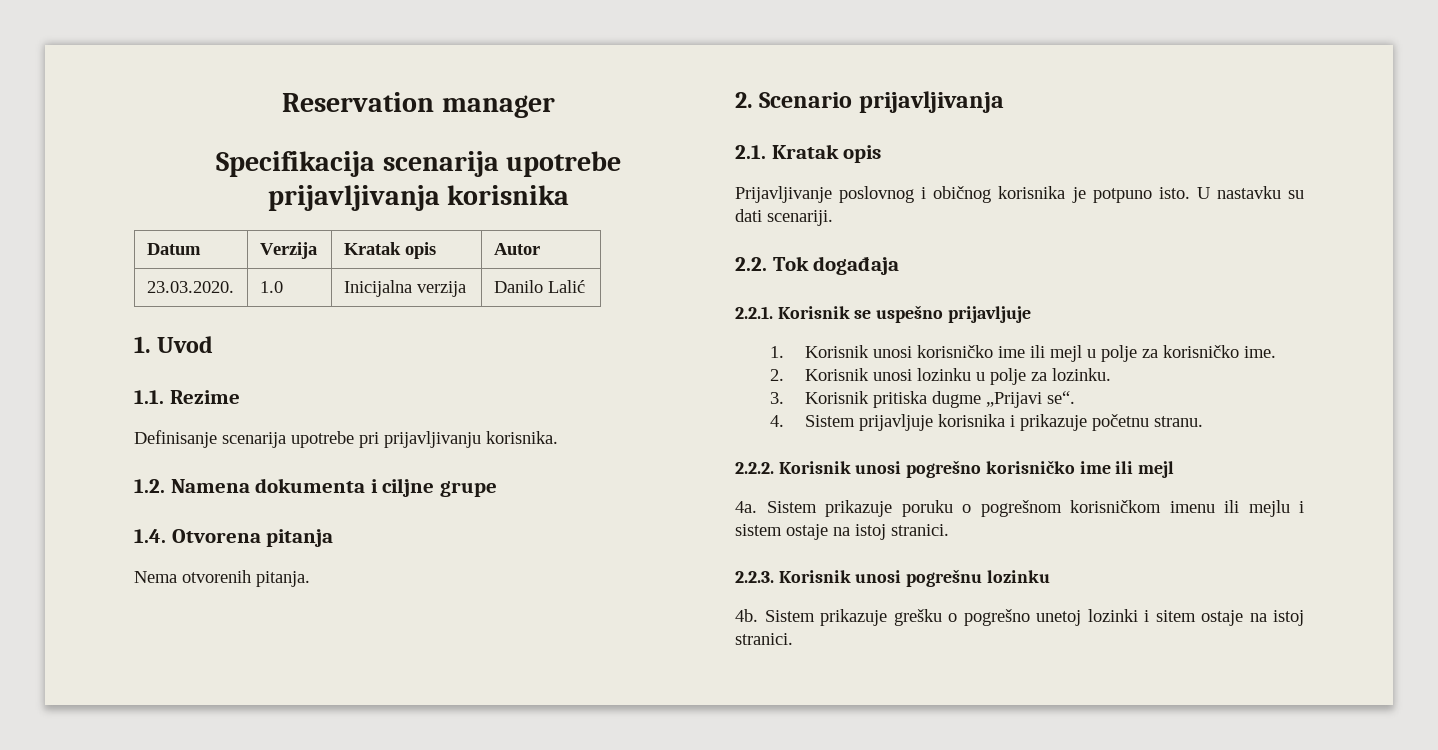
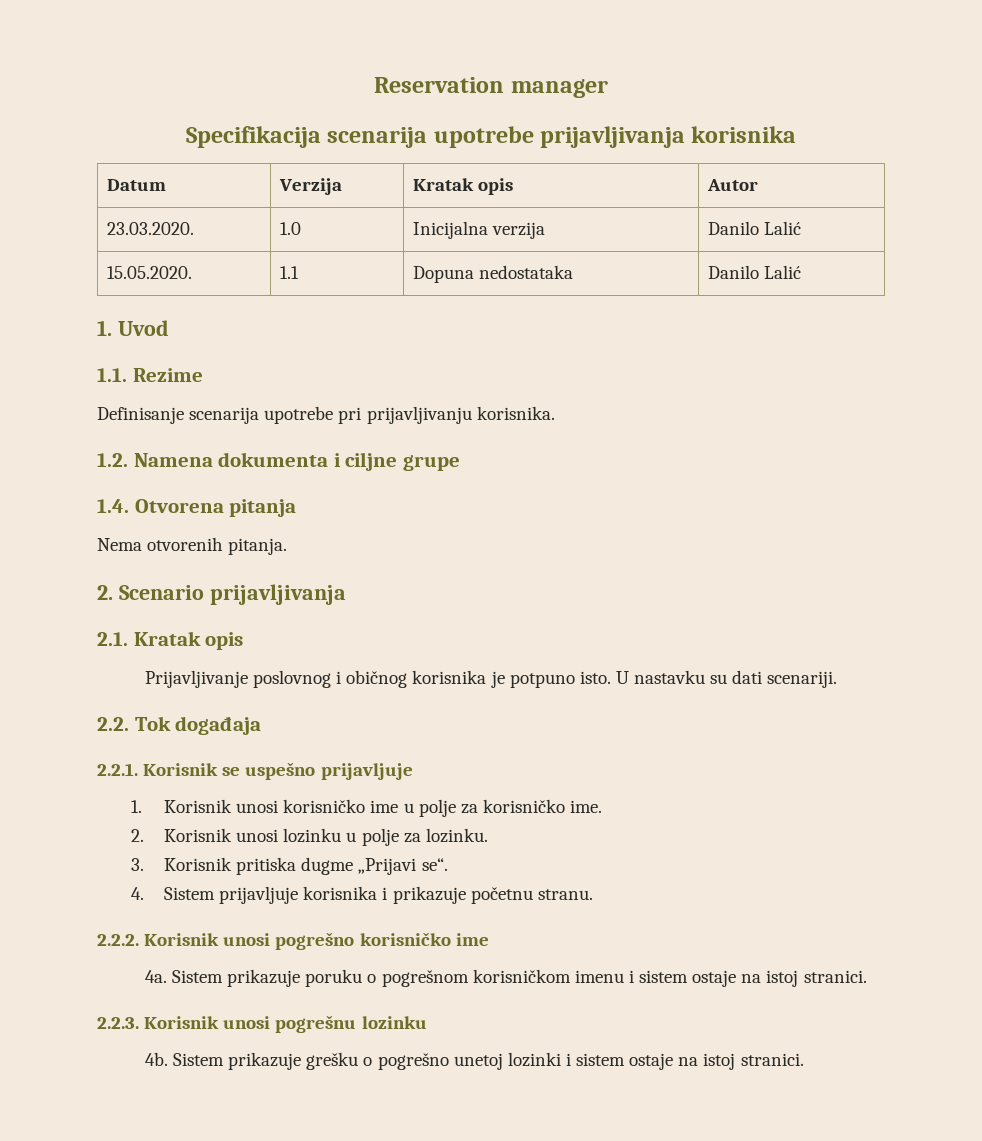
(585, 286) none -> [106,266,192,279] [279,266,299,279] [412,265,573,283] [707,265,801,279] // 15.05.2020. | 1.1 | Dopuna nedostataka | Danilo Lalić
[1029,345,1082,362] ili mejl -> (399, 806) none
[1115,461,1175,478] ili mejl -> (489, 939) none
[1224,500,1290,517] ili mejlu -> (624, 976) none
[1155,610,1196,622] sitem -> [576,1053,626,1066] sistem

